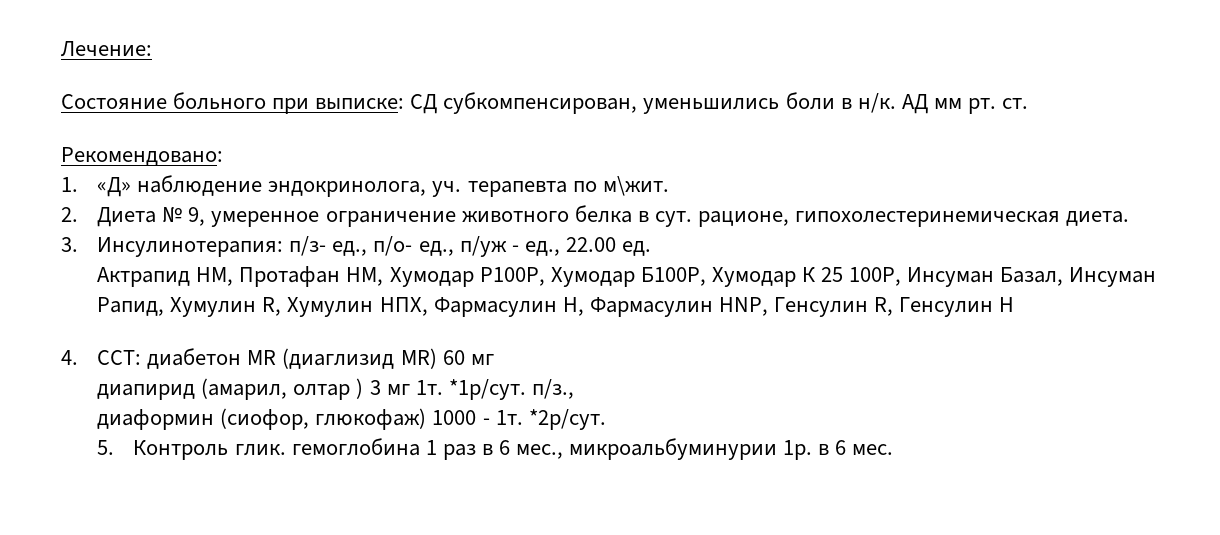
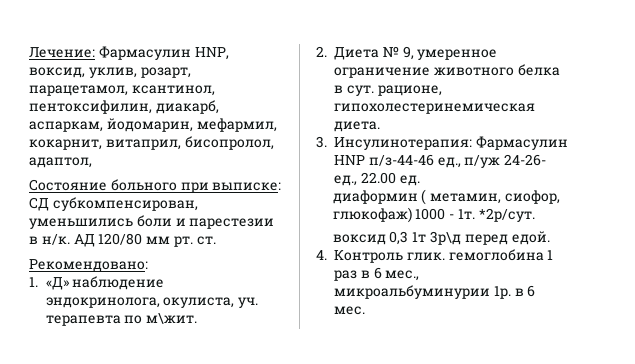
(152, 49) none -> [98,46,229,60] [29,67,191,78] [29,85,215,96] [29,100,219,114] [29,118,277,132] [29,136,274,150] [29,157,92,168] Фармасулин НNP, воксид, уклив, розарт, парацетамол, ксантинол, пентоксифилин, диакарб, аспаркам, йодомарин, мефармил, кокарнит, витаприл, бисопролол, адаптол,
(835, 101) none -> [175,218,275,229] и парестезии
(928, 104) none -> [98,233,143,245] 120/80
(427, 189) none -> [163,297,235,308] окулиста,
[289,236,413,256] п/з- ед., п/о- -> [475,136,568,150] [334,154,434,166] Фармасулин НNP п/з-44-46
[511,245,519,252] - -> [504,154,547,166] 24-26-
[97,266,1157,287] [97,297,1015,317] [61,348,494,369] [97,378,574,400] [97,408,310,430] Актрапид НМ, Протафан НМ, Хумодар Р100Р, Хумодар Б100Р, Хумодар К 25 100Р, Инсуман Базал, Инсуман Рапид, Хумулин R, Хумулин НПХ, Фармасулин Н, Фармасулин НNР, Генсулин R, Генсулин Н // 4. ССТ: диабетон МR (диаглизид МR) 60 мг // диапирид (амарил, олтар ) 3 мг 1т. *1р/сут. п/з., // диаформин (сиофор, -> [332,189,560,205] диаформин ( метамин, сиофор,
[97,440,115,455] 5. -> [332,231,550,245] [316,250,327,260] воксид 0,3 1т 3р\д перед едой. // 4.

